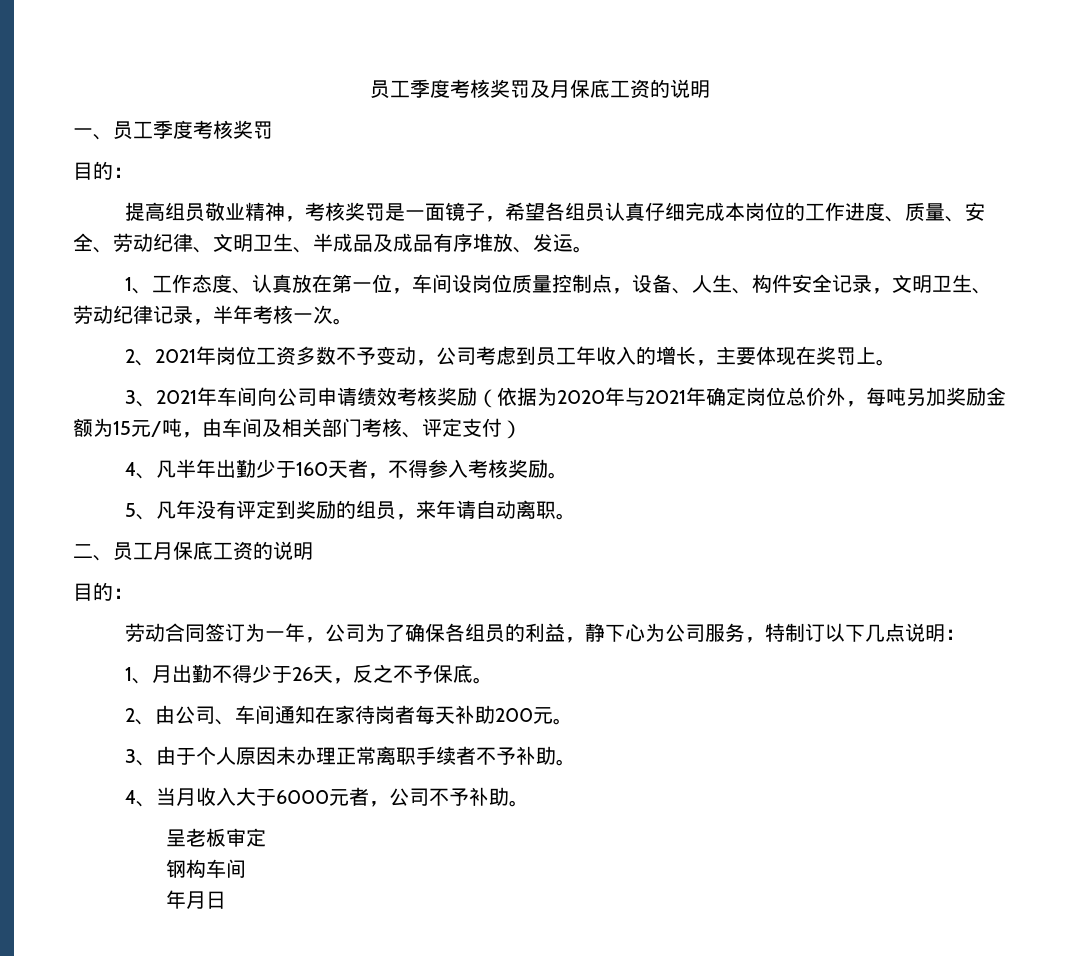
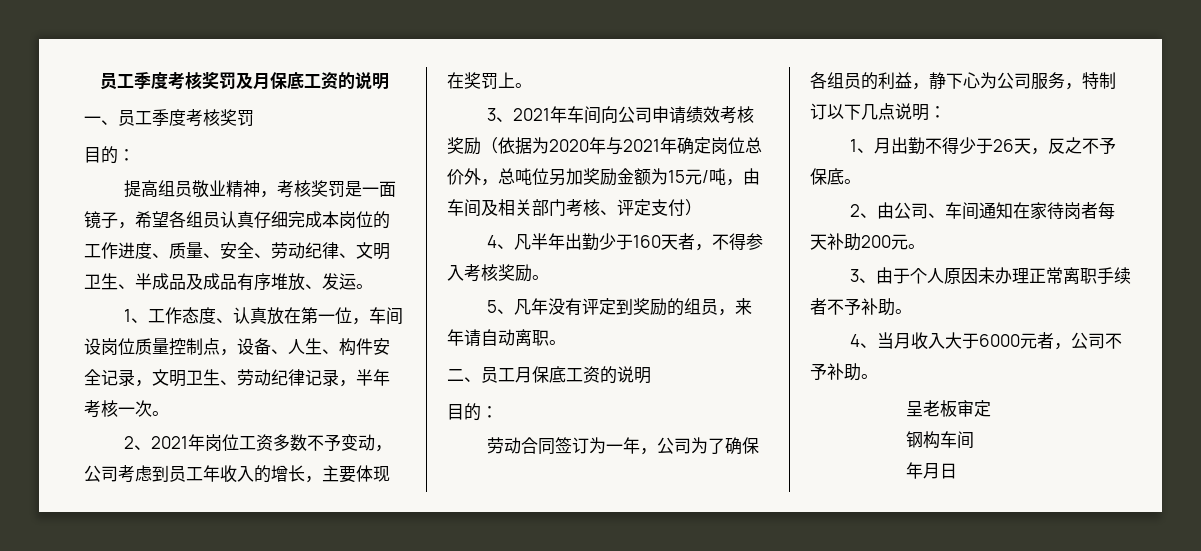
[865,387,906,406] 每吨 -> [498,168,549,185] 总吨位

